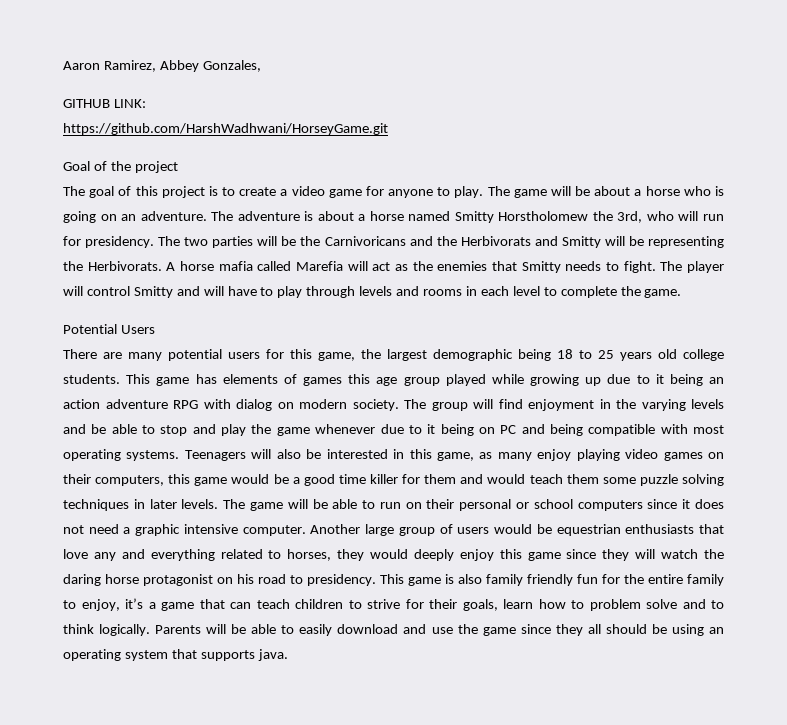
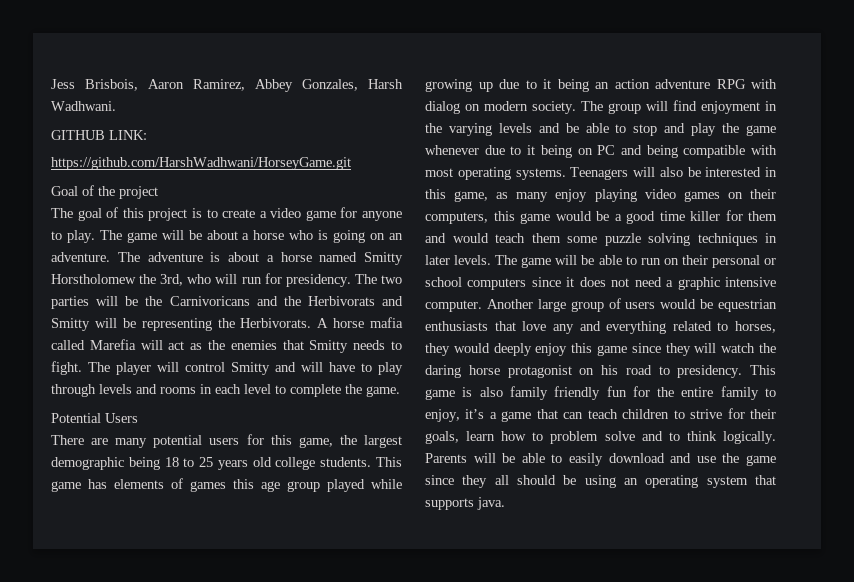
(63, 65) none -> [51,79,138,91] Jess Brisbois,
(261, 66) none -> [368,79,403,89] [51,101,116,111] Harsh Wadhwani.

